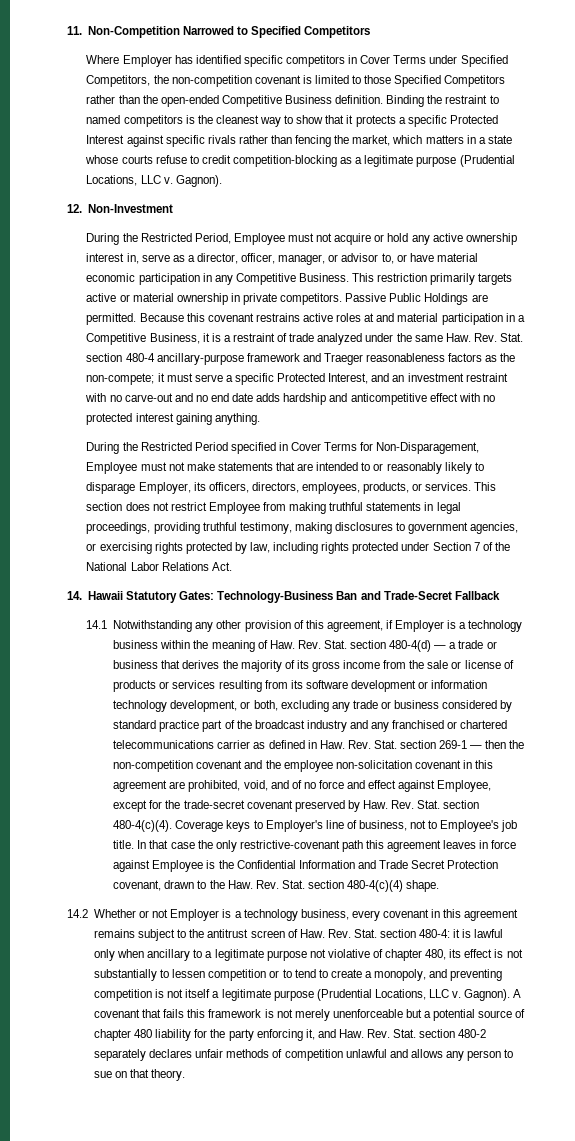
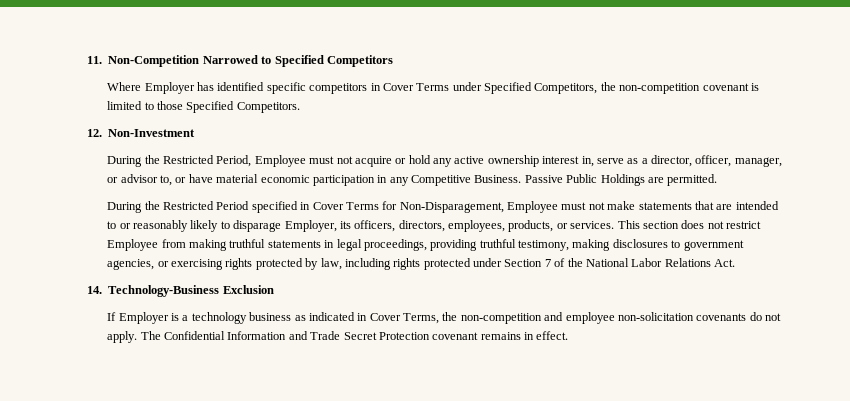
[444,75,506,87] [86,95,499,107] [86,115,498,127] [86,135,512,147] [85,155,515,167] [86,175,222,187] Competitors rather than the open-ended Competitive Business definition. Binding the restraint to named competitors is the cleanest way to show that it protects a specific Protected Interest against specific rivals rather than fencing the market, which matters in a state whose courts refuse to credit competition-blocking as a legitimate purpose (Prudential Locations, LLC v. Gagnon). -> [236,102,300,113] Competitors.
[352,273,513,285] [86,293,343,305] This restriction primarily targets active or material ownership in private competitors. -> (522, 179) none
[139,313,525,325] [86,333,523,345] [86,353,516,365] [86,373,508,385] [85,393,495,405] [86,413,260,425] Because this covenant restrains active roles at and material participation in a Competitive Business, it is a restraint of trade analyzed under the same Haw. Rev. Stat. section 480-4 ancillary-purpose framework and Traeger reasonableness factors as the non-compete; it must serve a specific Protected Interest, and an investment restraint with no carve-out and no end date adds hardship and anticompetitive effect with no protected interest gaining anything. -> (718, 180) none
[87,591,500,603] [86,620,393,632] Hawaii Statutory Gates: Technology-Business Ban and Trade-Secret Fallback // 14.1 Notwithstanding any other provision of this agreement, if -> [108,285,274,297] [107,312,117,321] Technology-Business Exclusion // If
[160,640,497,652] [113,660,514,672] [113,680,488,692] [113,700,513,712] [113,720,508,732] [113,740,525,749] [113,760,494,772] [113,780,492,792] [113,800,480,812] [113,820,518,832] [113,840,517,852] [113,860,234,872] within the meaning of Haw. Rev. Stat. section 480-4(d) — a trade or business that derives the majority of its gross income from the sale or license of products or services resulting from its software development or information technology development, or both, excluding any trade or business considered by standard practice part of the broadcast industry and any franchised or chartered telecommunications carrier as defined in Haw. Rev. Stat. section 269-1 — then the non-competition covenant and the employee non-solicitation covenant in this agreement are prohibited, void, and of no force and effect against Employee, except for the trade-secret covenant preserved by Haw. Rev. Stat. section 480-4(c)(4). Coverage keys to Employer's line of business, not to Employee's job title. In that case the only restrictive-covenant path this agreement leaves in force against Employee is the -> [294,312,782,324] [107,331,161,343] as indicated in Cover Terms, the non-competition and employee non-solicitation covenants do not apply. The
[113,880,440,892] [67,909,519,921] [93,929,504,941] [93,949,523,961] [93,969,503,981] [93,989,522,1001] [93,1009,526,1021] [93,1029,487,1041] [93,1049,514,1061] [93,1069,186,1081] covenant, drawn to the Haw. Rev. Stat. section 480-4(c)(4) shape. // 14.2 Whether or not Employer is a technology business, every covenant in this agreement remains subject to the antitrust screen of Haw. Rev. Stat. section 480-4: it is lawful only when ancillary to a legitimate purpose not violative of chapter 480, its effect is not substantially to lessen competition or to tend to create a monopoly, and preventing competition is not itself a legitimate purpose (Prudential Locations, LLC v. Gagnon). A covenant that fails this framework is not merely unenforceable but a potential source of chapter 480 liability for the party enforcing it, and Haw. Rev. Stat. section 480-2 separately declares unfair methods of competition unlawful and allows any person to sue on that theory. -> [432,331,569,340] covenant remains in effect.

